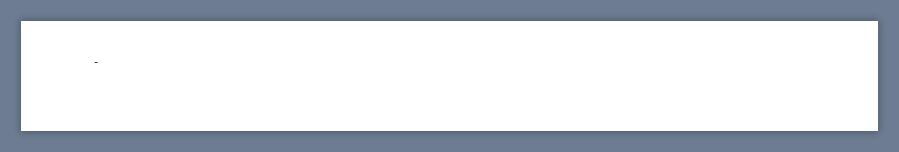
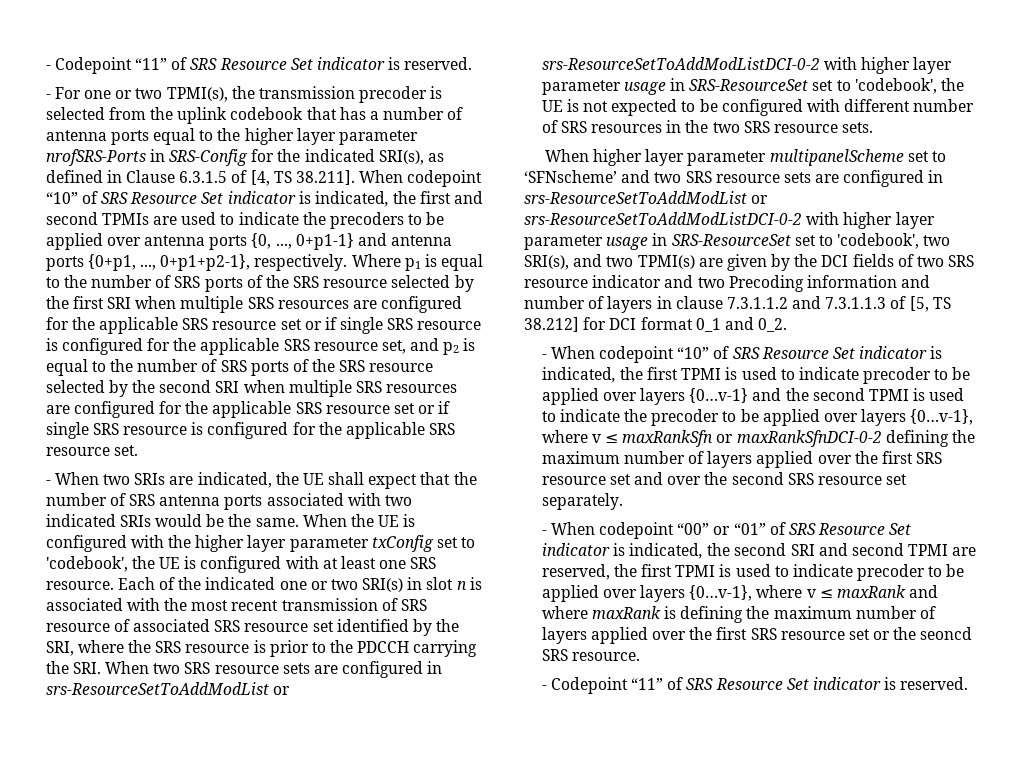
[93,62,98,66] - -> [45,57,473,74] [45,86,443,103] [45,107,464,124] [45,128,418,145] [45,149,444,166] [45,170,483,187] [45,191,484,207] [45,212,445,229] [45,233,453,250] [45,254,484,271] [45,275,474,292] [45,296,463,313] [45,317,482,334] [45,338,476,355] [45,359,434,376] [45,380,458,397] [45,401,451,418] [45,422,456,439] [45,445,138,456] [45,472,477,489] [45,493,412,510] [45,514,416,527] [45,535,476,552] [45,556,437,573] [45,577,482,592] [45,598,427,611] [45,619,460,636] [45,640,478,657] [45,661,443,678] [45,682,290,695] [541,57,953,74] [541,78,964,95] [541,99,975,116] [541,120,874,133] [544,149,946,166] [524,170,944,187] [524,191,769,204] [524,212,935,229] [524,233,951,250] [524,254,975,271] [524,275,931,292] [524,296,951,313] [524,317,788,332] [541,346,943,363] [541,367,971,384] [541,388,965,405] [541,409,974,426] [541,430,975,447] [541,451,943,468] [541,472,908,485] [541,493,623,510] [541,522,912,539] [541,543,977,559] [541,564,965,581] [541,585,939,602] [541,606,936,623] [541,627,973,644] [541,649,640,661] [541,677,969,694] - Codepoint “11” of SRS Resource Set indicator is reserved. // - For one or two TPMI(s), the transmission precoder is selected from the uplink codebook that has a number of antenna ports equal to the higher layer parameter nrofSRS-Ports in SRS-Config for the indicated SRI(s), as defined in Clause 6.3.1.5 of [4, TS 38.211]. When codepoint “10” of SRS Resource Set indicator is indicated, the first and second TPMIs are used to indicate the precoders to be applied over antenna ports {0, ..., 0+p1-1} and antenna ports {0+p1, ..., 0+p1+p2-1}, respectively. Where p1 is equal to the number of SRS ports of the SRS resource selected by the first SRI when multiple SRS resources are configured for the applicable SRS resource set or if single SRS resource is configured for the applicable SRS resource set, and p2 is equal to the number of SRS ports of the SRS resource selected by the second SRI when multiple SRS resources are configured for the applicable SRS resource set or if single SRS resource is configured for the applicable SRS resource set. // - When two SRIs are indicated, the UE shall expect that the number of SRS antenna ports associated with two indicated SRIs would be the same. When the UE is configured with the higher layer parameter txConfig set to 'codebook', the UE is configured with at least one SRS resource. Each of the indicated one or two SRI(s) in slot n is associated with the most recent transmission of SRS resource of associated SRS resource set identified by the SRI, where the SRS resource is prior to the PDCCH carrying the SRI. When two SRS resource sets are configured in srs-ResourceSetToAddModList or srs-ResourceSetToAddModListDCI-0-2 with higher layer parameter usage in SRS-ResourceSet set to 'codebook', the UE is not expected to be configured with different number of SRS resources in the two SRS resource sets. // When higher layer parameter multipanelScheme set to ‘SFNscheme’ and two SRS resource sets are configured in srs-ResourceSetToAddModList or srs-ResourceSetToAddModListDCI-0-2 with higher layer parameter usage in SRS-ResourceSet set to 'codebook', two SRI(s), and two TPMI(s) are given by the DCI fields of two SRS resource indicator and two Precoding information and number of layers in clause 7.3.1.1.2 and 7.3.1.1.3 of [5, TS 38.212] for DCI format 0_1 and 0_2. // - When codepoint “10” of SRS Resource Set indicator is indicated, the first TPMI is used to indicate precoder to be applied over layers {0…v-1} and the second TPMI is used to indicate the precoder to be applied over layers {0…v-1}, where v ≤ maxRankSfn or maxRankSfnDCI-0-2 defining the maximum number of layers applied over the first SRS resource set and over the second SRS resource set separately. // - When codepoint “00” or “01” of SRS Resource Set indicator is indicated, the second SRI and second TPMI are reserved, the first TPMI is used to indicate precoder to be applied over layers {0…v-1}, where v ≤ maxRank and where maxRank is defining the maximum number of layers applied over the first SRS resource set or the seoncd SRS resource. // - Codepoint “11” of SRS Resource Set indicator is reserved.

